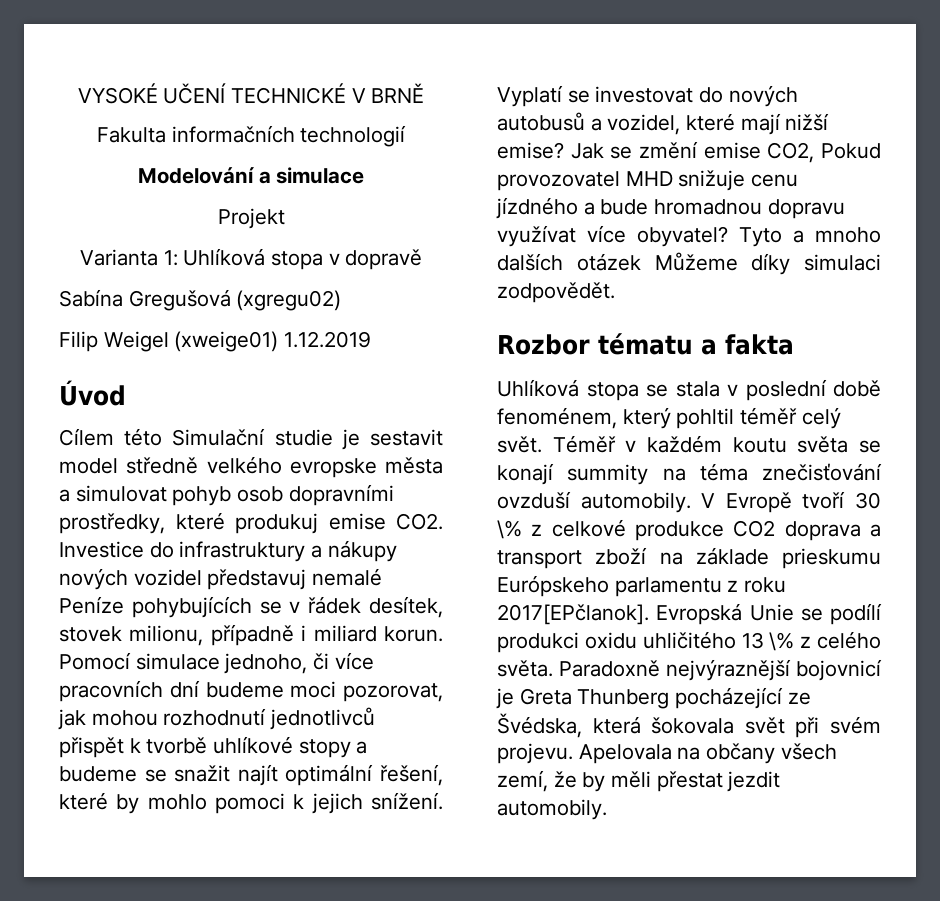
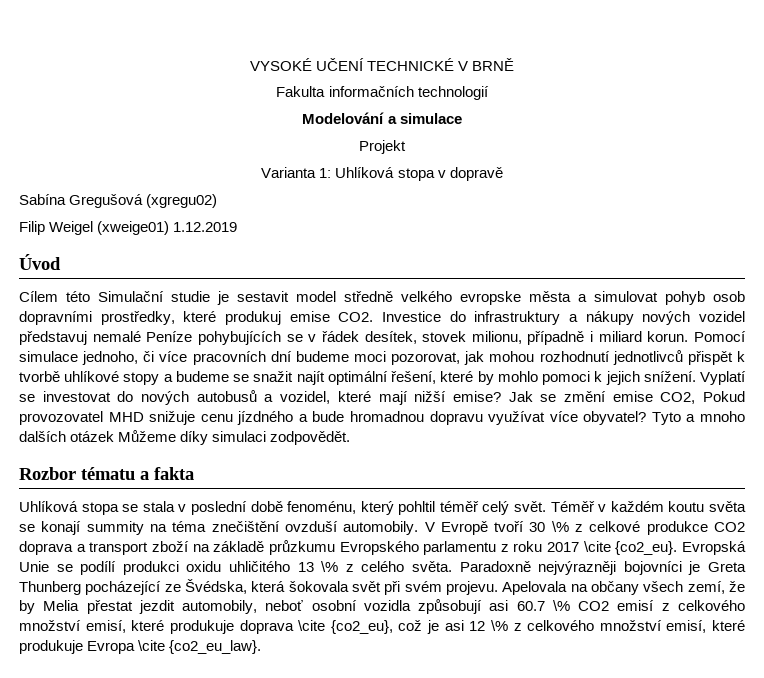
[497,407,617,429] fenoménem, -> [287,501,357,514] fenoménu,
[762,463,882,481] znečisťování -> [211,521,280,532] znečištění
[695,547,881,569] [497,575,787,597] [497,604,649,625] základe prieskumu Európskeho parlamentu z roku 2017[EPčlanok]. -> [213,540,678,555] základě průzkumu Evropského parlamentu z roku 2017 \cite {co2_eu}.
[666,659,882,681] nejvýraznější bojovnicí -> [538,561,682,575] nejvýrazněji bojovníci
[611,771,652,788] měli -> [43,600,80,611] Melia
[497,799,607,820] automobily. -> [182,599,745,614] [19,620,745,634] [19,640,262,654] automobily, neboť osobní vozidla způsobují asi 60.7 \% CO2 emisí z celkového množství emisí, které produkuje doprava \cite {co2_eu}, což je asi 12 \% z celkového množství emisí, které produkuje Evropa \cite {co2_eu_law}.

